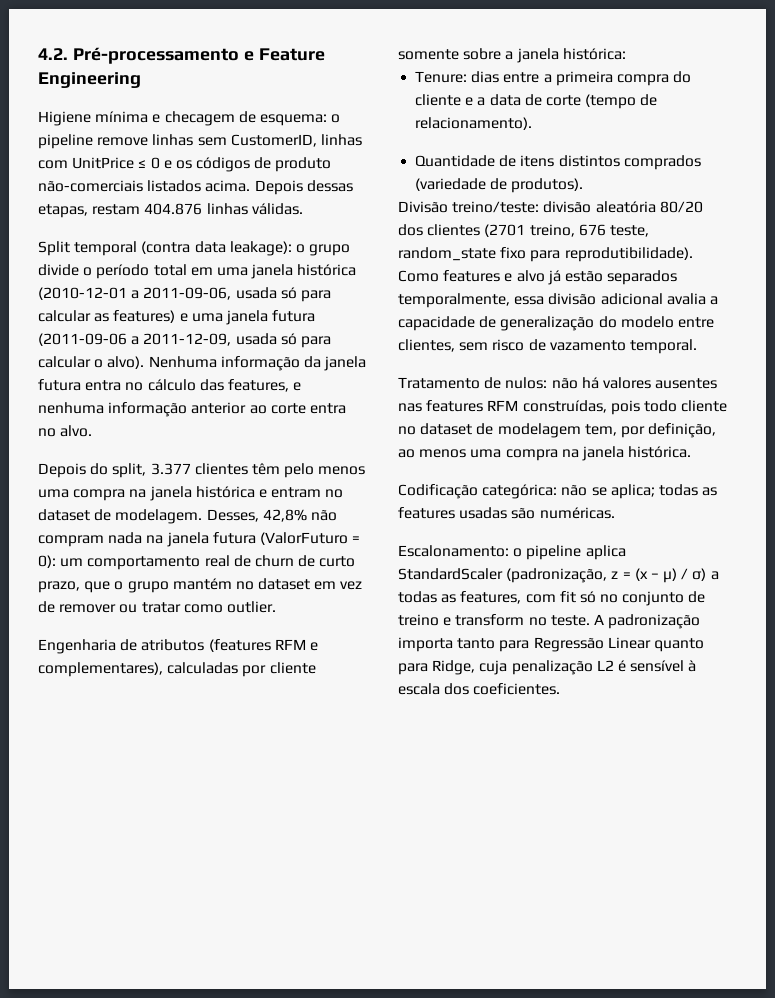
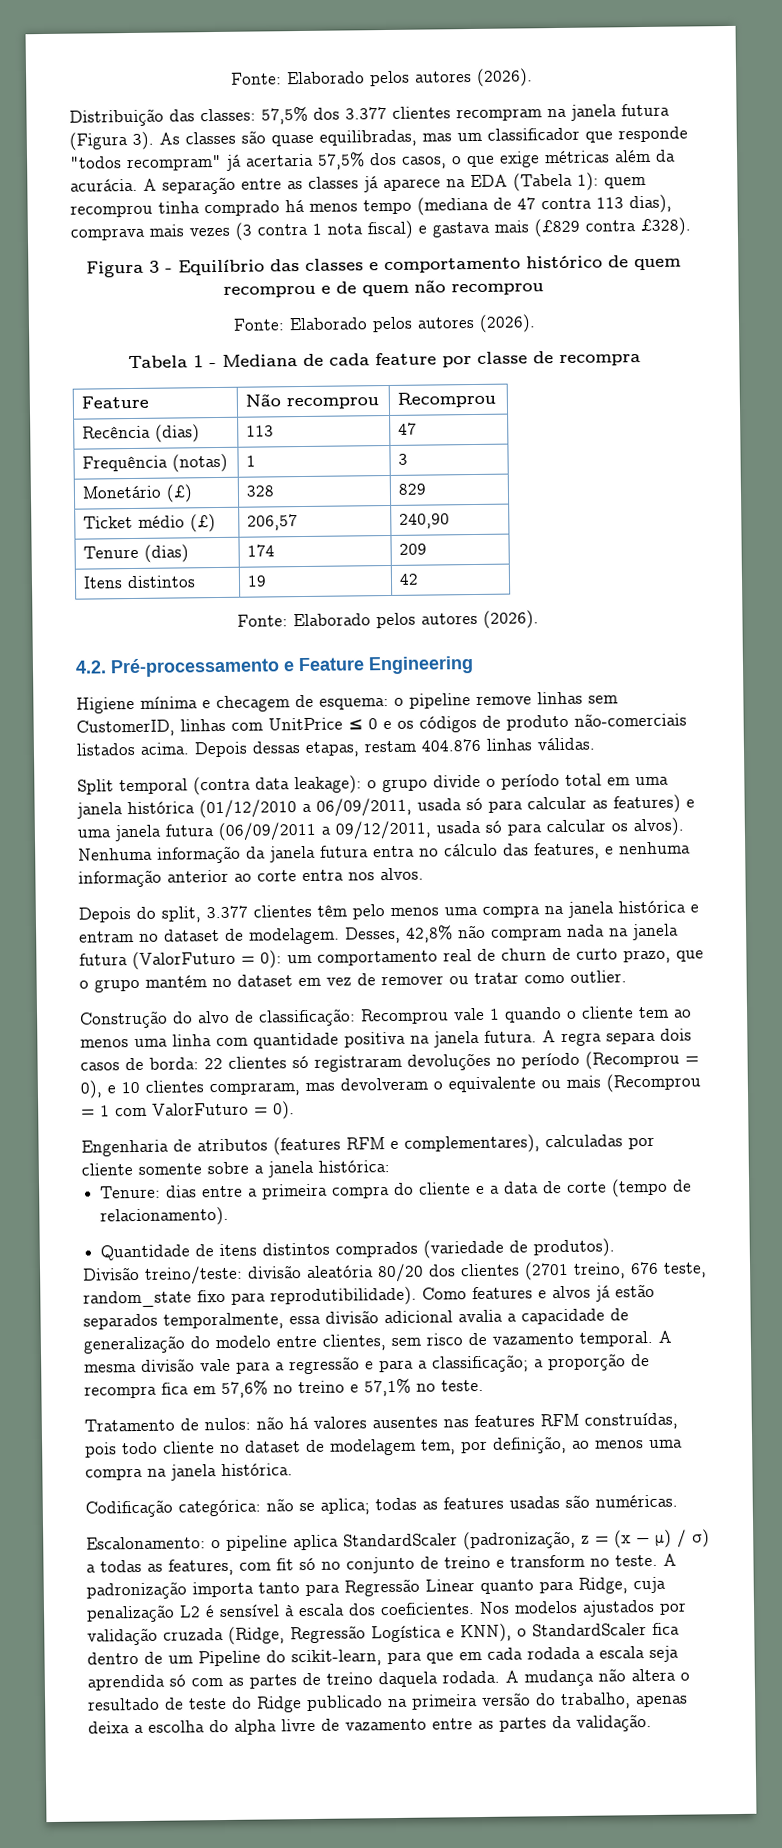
(38, 54) none -> [230,68,533,87] [69,103,670,127] [69,126,688,151] [70,149,676,172] [70,172,646,195] [70,194,672,218] [70,217,691,241] [86,255,681,278] [223,279,544,298] [232,314,536,333] [128,351,641,369] [81,395,150,409] [245,393,380,410] [397,391,497,408] [82,424,201,443] [246,425,275,437] [398,422,418,435] [82,453,229,473] [246,455,257,467] [398,453,409,465] [82,484,194,503] [246,485,275,497] [398,483,427,495] [83,514,217,533] [247,514,299,531] [399,513,451,529] [83,544,190,563] [247,544,276,557] [399,543,428,555] [83,575,197,589] [247,575,268,587] [399,573,420,585] [236,610,539,629] Fonte: Elaborado pelos autores (2026). // Distribuição das classes: 57,5% dos 3.377 clientes recompram na janela futura (Figura 3). As classes são quase equilibradas, mas um classificador que responde "todos recompram" já acertaria 57,5% dos casos, o que exige métricas além da acurácia. A separação entre as classes já aparece na EDA (Tabela 1): quem recomprou tinha comprado há menos tempo (mediana de 47 contra 113 dias), comprava mais vezes (3 contra 1 nota fiscal) e gastava mais (£829 contra £328). // Figura 3 - Equilíbrio das classes e comportamento histórico de quem recomprou e de quem não recomprou // Fonte: Elaborado pelos autores (2026). // Tabela 1 - Mediana de cada feature por classe de recompra // Feature | Não recomprou | Recomprou // Recência (dias) | 113 | 47 // Frequência (notas) | 1 | 3 // Monetário (£) | 328 | 829 // Ticket médio (£) | 206,57 | 240,90 // Tenure (dias) | 174 | 209 // Itens distintos | 19 | 42 // Fonte: Elaborado pelos autores (2026). //
[38,287,232,300] (2010-12-01 a 2011-09-06, -> [199,797,412,819] (01/12/2010 a 06/09/2011,
[38,333,331,348] [38,356,145,369] (2011-09-06 a 2011-12-09, usada só para calcular o alvo). -> [218,817,684,842] (06/09/2011 a 09/12/2011, usada só para calcular os alvos).
[38,425,93,437] no alvo. -> [348,867,424,881] nos alvos.
(276, 607) none -> [80,1006,692,1029] [80,1028,692,1049] [80,1050,699,1072] [80,1073,701,1099] [81,1101,295,1120] // Construção do alvo de classificação: Recomprou vale 1 quando o cliente tem ao menos uma linha com quantidade positiva na janela futura. A regra separa dois casos de borda: 22 clientes só registraram devoluções no período (Recomprou = 0), e 10 clientes compraram, mas devolveram o equivalente ou mais (Recomprou = 1 com ValorFuturo = 0).
[516,270,545,282] alvo -> [552,1285,591,1299] alvos
(697, 346) none -> [658,1330,672,1343] [84,1353,650,1375] [84,1378,484,1399] A mesma divisão vale para a regressão e para a classificação; a proporção de recompra fica em 57,6% no treino e 57,1% no teste.
(561, 689) none -> [479,1599,687,1617] [87,1622,680,1646] [87,1645,679,1667] [87,1668,690,1691] [88,1692,688,1713] [88,1714,652,1735] Nos modelos ajustados por validação cruzada (Ridge, Regressão Logística e KNN), o StandardScaler fica dentro de um Pipeline do scikit-learn, para que em cada rodada a escala seja aprendida só com as partes de treino daquela rodada. A mudança não altera o resultado de teste do Ridge publicado na primeira versão do trabalho, apenas deixa a escolha do alpha livre de vazamento entre as partes da validação.

